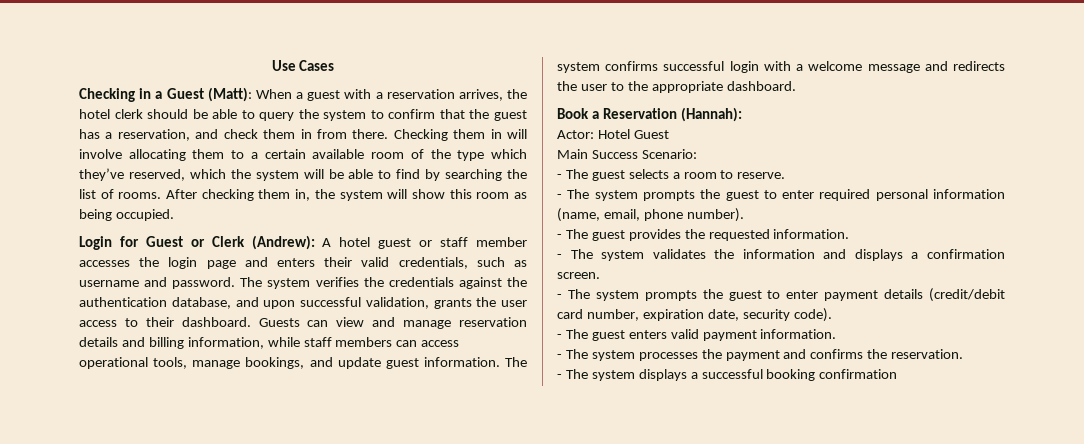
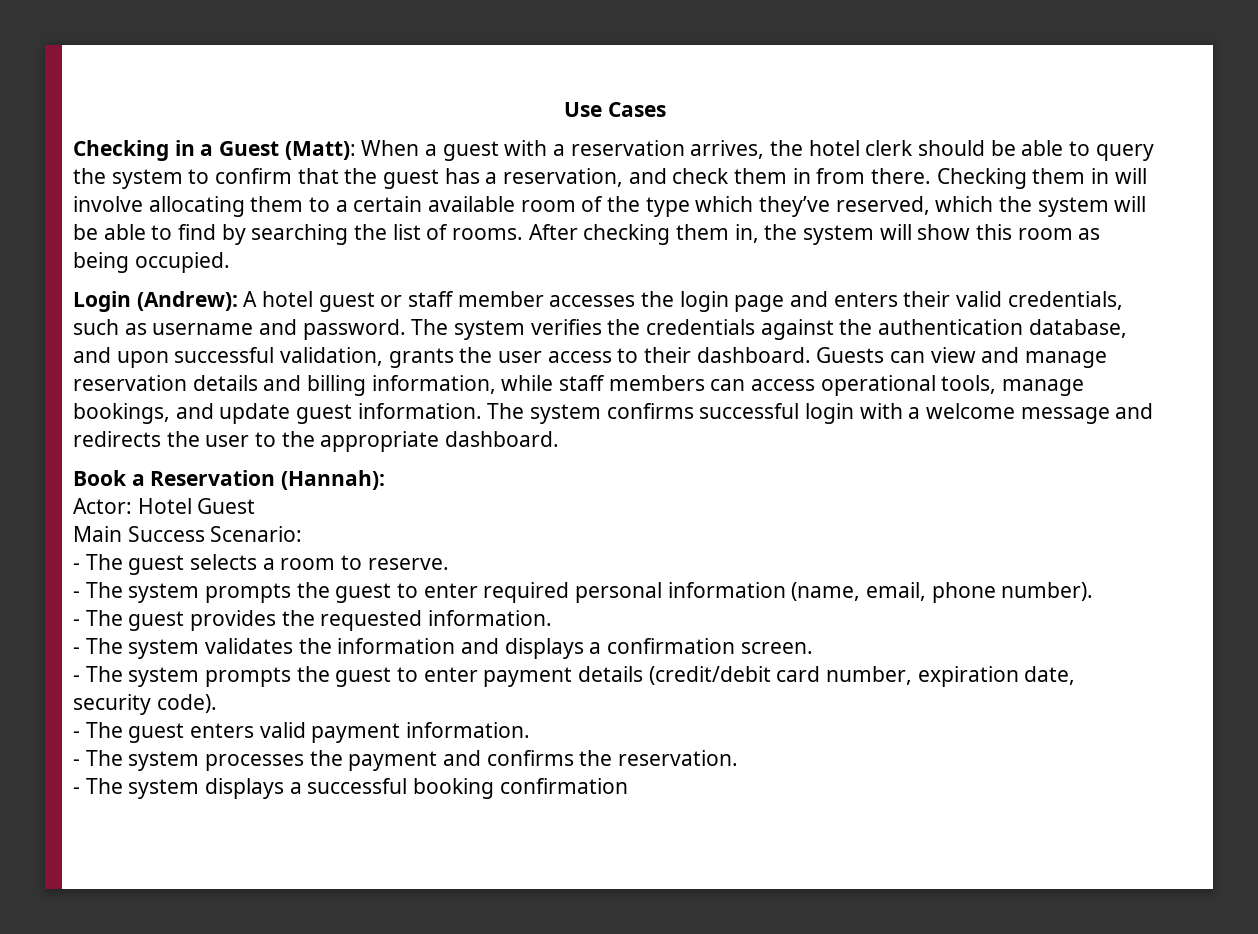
[119,236,245,247] for Guest or Clerk -> (131, 301) none

